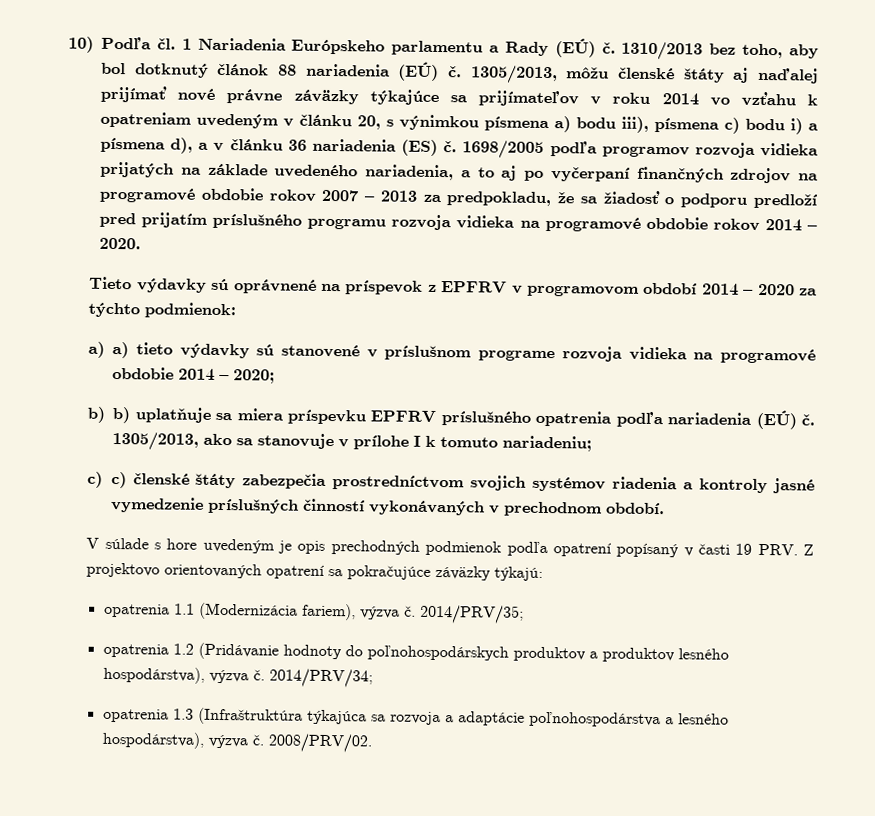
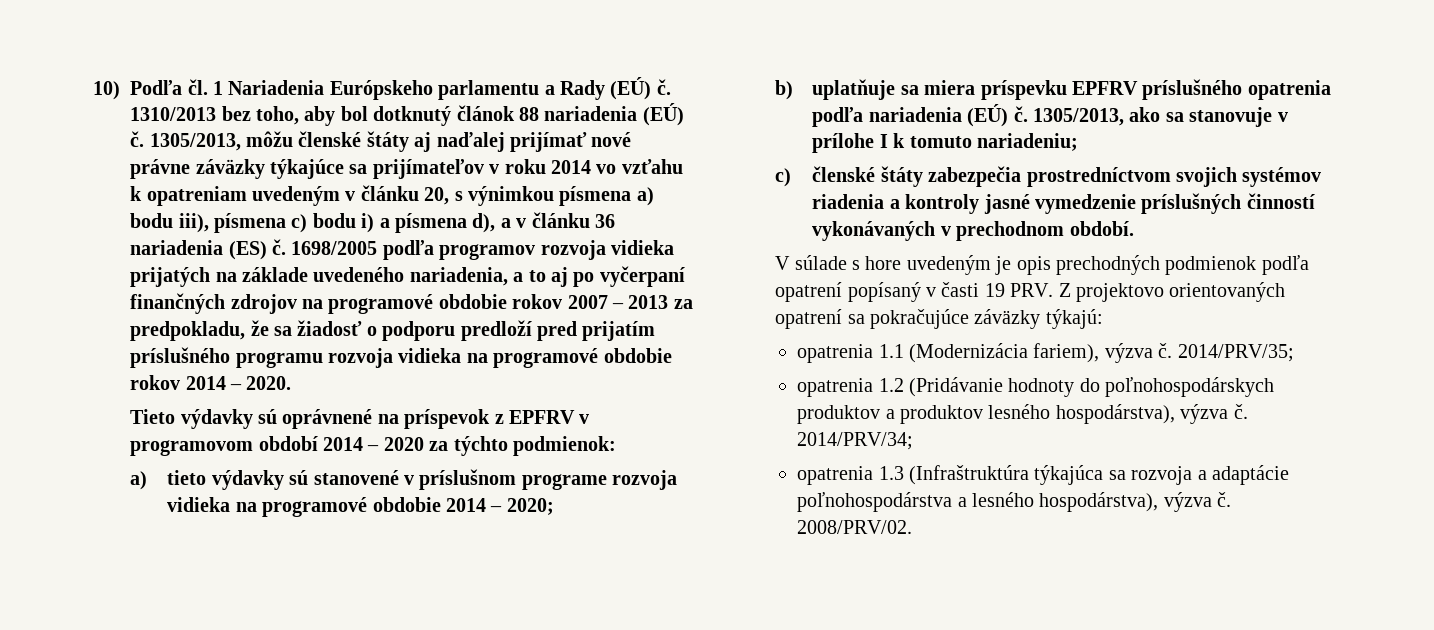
[112,341,130,359] a) -> (148, 480) none
[112,406,131,424] b) -> (794, 90) none
[110,471,127,489] c) -> (792, 177) none

